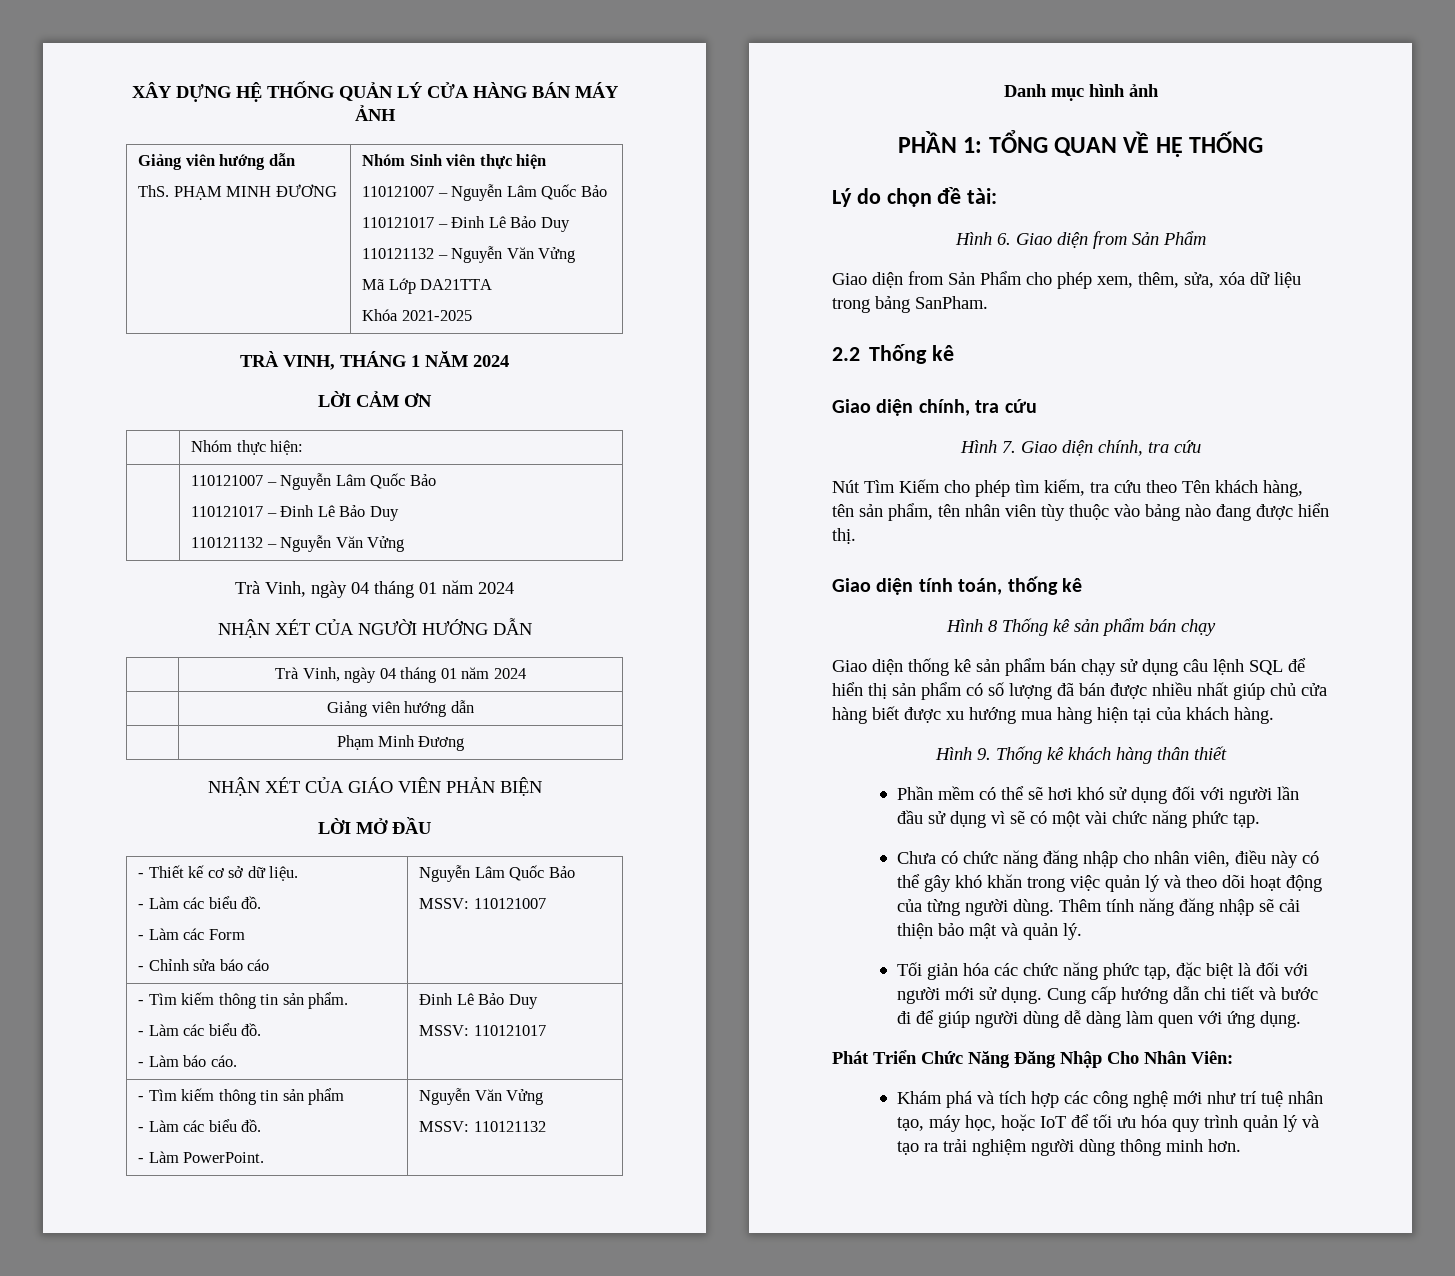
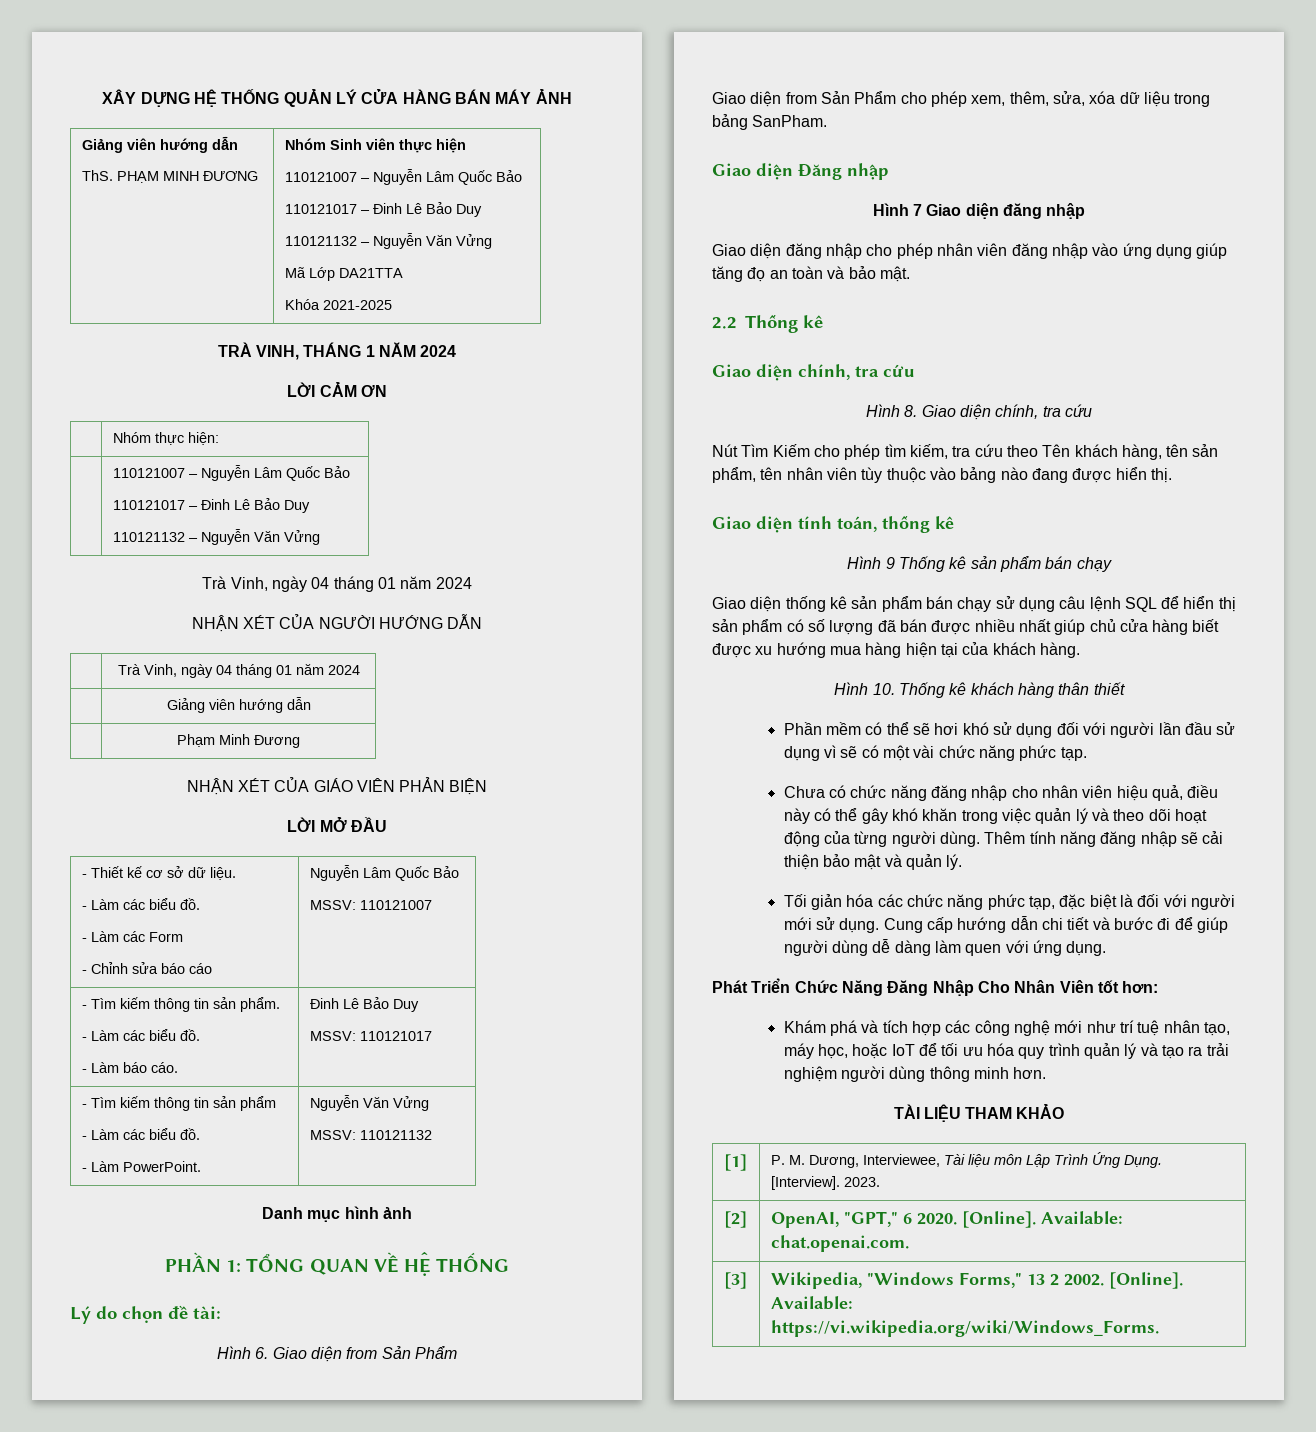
(988, 302) none -> [712,163,889,180] [872,203,1086,219] [712,243,1228,259] [712,266,910,282] // Giao diện Đăng nhập // Hình 7 Giao diện đăng nhập // Giao diện đăng nhập cho phép nhân viên đăng nhập vào ứng dụng giúp tăng đọ an toàn và bảo mật.
[1001,441,1016,453] 7. -> [904,405,918,417] 8.
[987,620,998,632] 8 -> [885,557,895,569] 9
[976,748,991,760] 9. -> [872,683,895,695] 10.
[1193,851,1230,867] viên, -> [1082,785,1184,801] viên hiệu quả,
[1191,1051,1233,1064] Viên: -> [1059,980,1159,993] Viên tốt hơn:
(1241, 1145) none -> [893,1104,1065,1122] [723,1154,747,1171] [770,1152,1162,1168] [770,1176,880,1190] [723,1211,747,1228] [770,1211,1123,1228] [770,1235,909,1252] [723,1272,747,1289] [770,1272,1183,1289] [770,1296,853,1310] [770,1320,1159,1337] // TÀI LIỆU THAM KHẢO // [1] | P. M. Dương, Interviewee, Tài liệu môn Lập Trình Ứng Dụng. [Interview]. 2023. // [2] | OpenAI, "GPT," 6 2020. [Online]. Available: chat.openai.com. // [3] | Wikipedia, "Windows Forms," 13 2 2002. [Online]. Available: https://vi.wikipedia.org/wiki/Windows_Forms.

